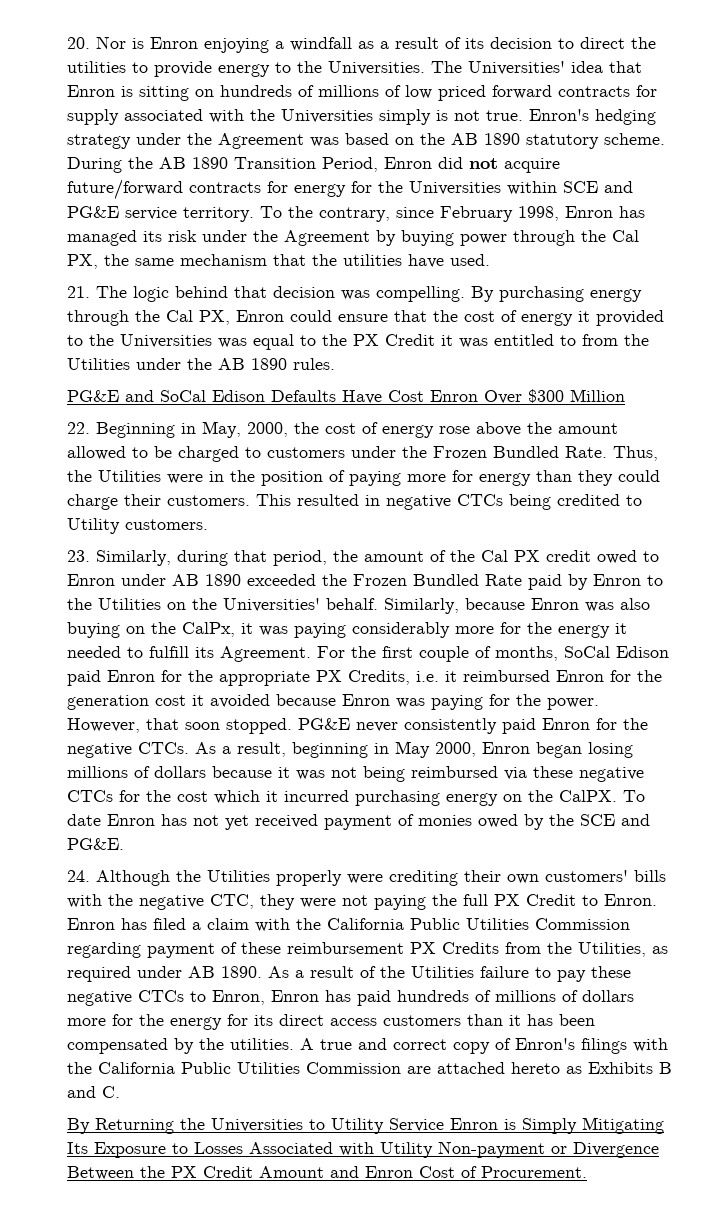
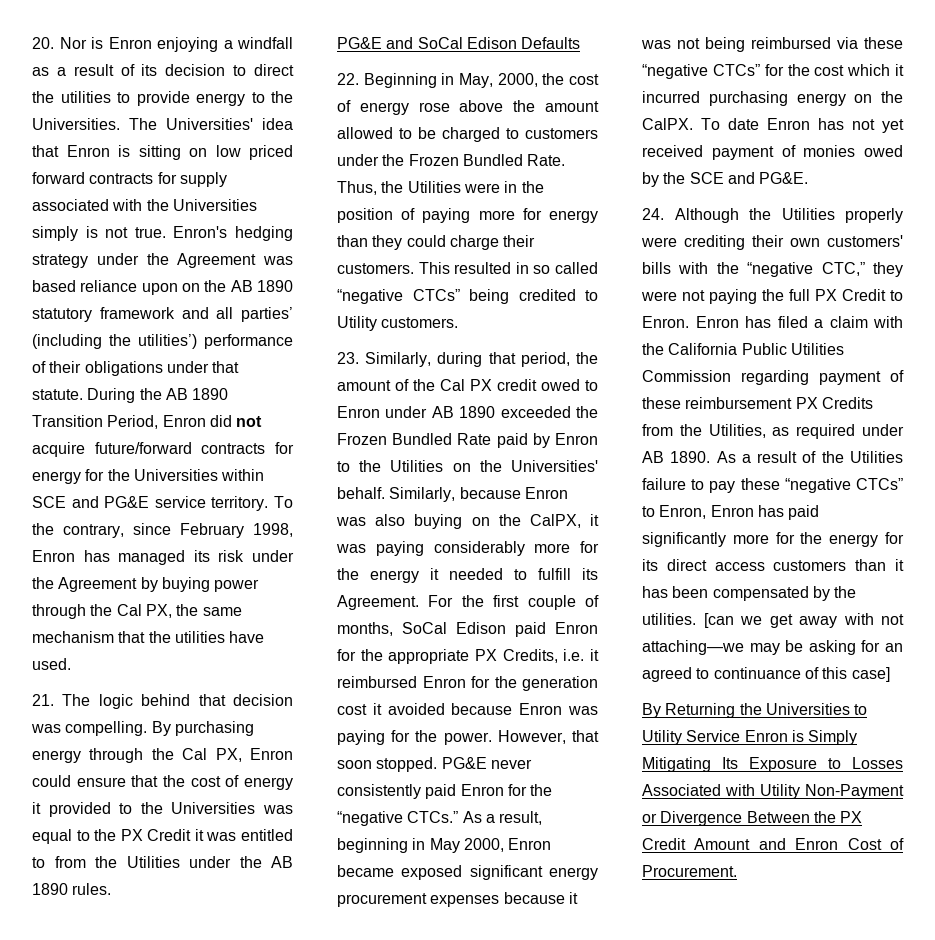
[220,85,401,97] hundreds of millions of -> (207, 152) none
(389, 139) none -> [80,280,178,295] reliance upon
[604,133,665,145] scheme. -> [99,307,293,322] [32,334,293,349] [32,361,240,376] [32,389,83,400] framework and all parties’ (including the utilities’) performance of their obligations under that statute.
[342,389,625,404] Have Cost Enron Over $300 Million -> (581, 43) none
[386,494,503,510] negative CTCs -> [533,262,598,274] [337,289,460,304] so called “negative CTCs”
[182,622,235,637] CalPx, -> [529,514,581,528] CalPX,
[67,742,189,758] negative CTCs. -> [337,811,459,826] “negative CTCs.”
[536,742,633,758] [67,766,206,778] began losing millions of dollars -> [337,865,598,880] [337,893,500,907] became exposed significant energy procurement expenses
[579,767,644,782] [67,790,113,802] negative CTCs -> [642,64,760,79] “negative CTCs”
[139,894,254,910] negative CTC, -> [747,262,865,277] “negative CTC,”
[67,990,184,1006] negative CTCs -> [784,478,903,493] “negative CTCs”
[397,990,634,1002] hundreds of millions of dollars -> [642,532,726,547] significantly
[300,1038,668,1054] [67,1062,672,1074] [67,1086,120,1098] A true and correct copy of Enron's filings with the California Public Utilities Commission are attached hereto as Exhibits B and C. -> [703,613,904,628] [642,640,903,655] [642,667,890,682] [can we get away with not attaching—we may be asking for an agreed to continuance of this case]
[438,1141,545,1158] Non-payment -> [805,784,904,799] Non-Payment

